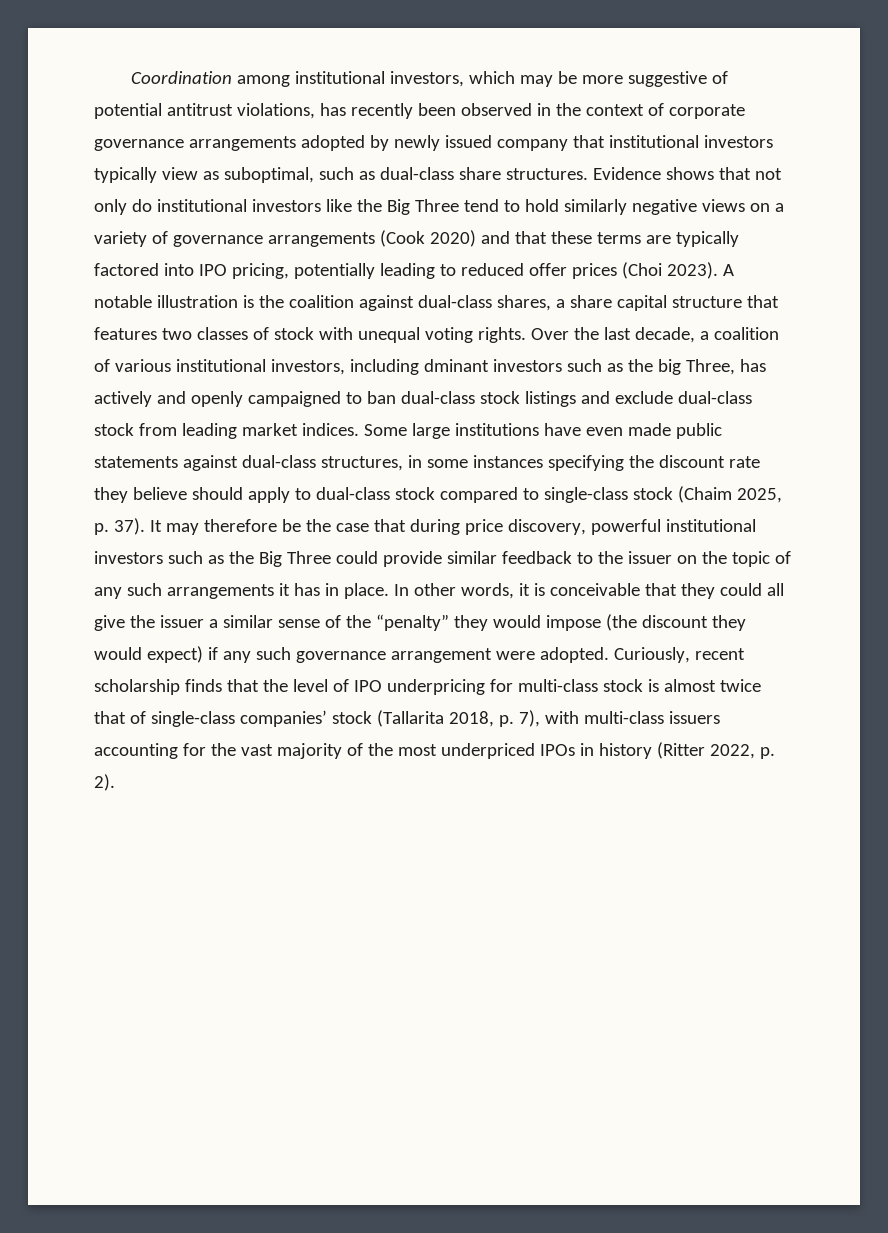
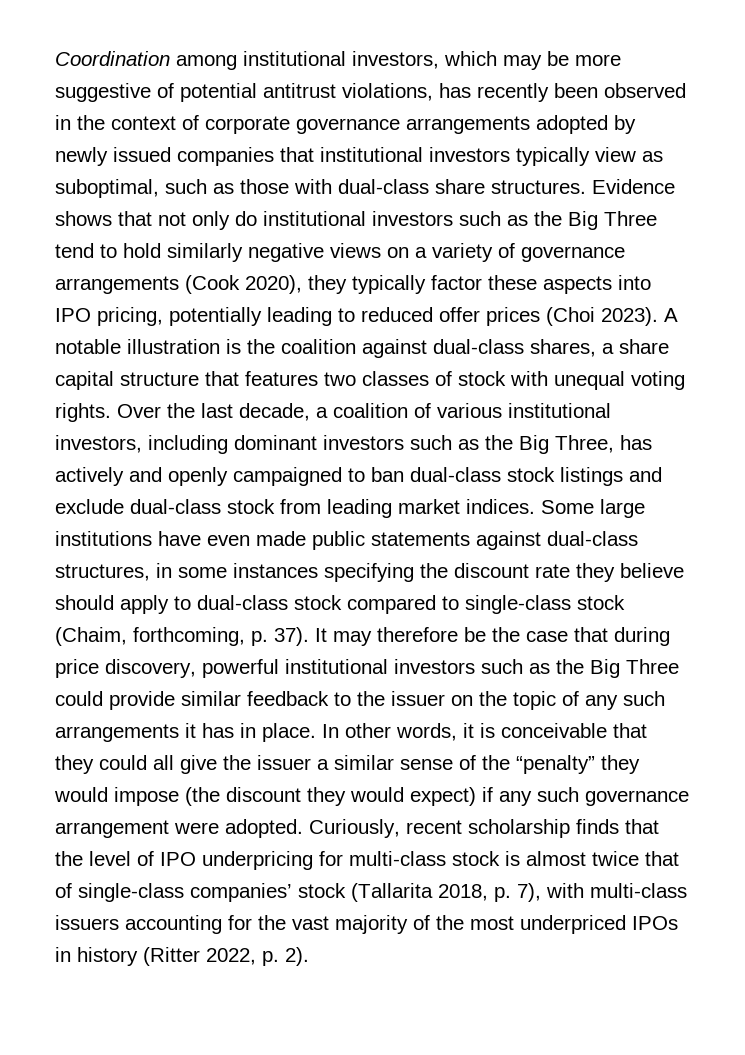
[496,139,568,151] company -> [177,147,274,166] companies
(375, 175) none -> [240,179,332,194] those with
[325,199,352,212] like -> [459,211,528,226] such as
[429,230,739,247] [94,263,159,276] 2020) and that these terms are typically factored -> [245,275,612,294] 2020), they typically factor these aspects
[423,359,681,375] dminant investors such as the big -> [234,435,549,454] dominant investors such as the Big
[677,486,782,503] (Chaim 2025, -> [55,627,245,646] (Chaim, forthcoming,

